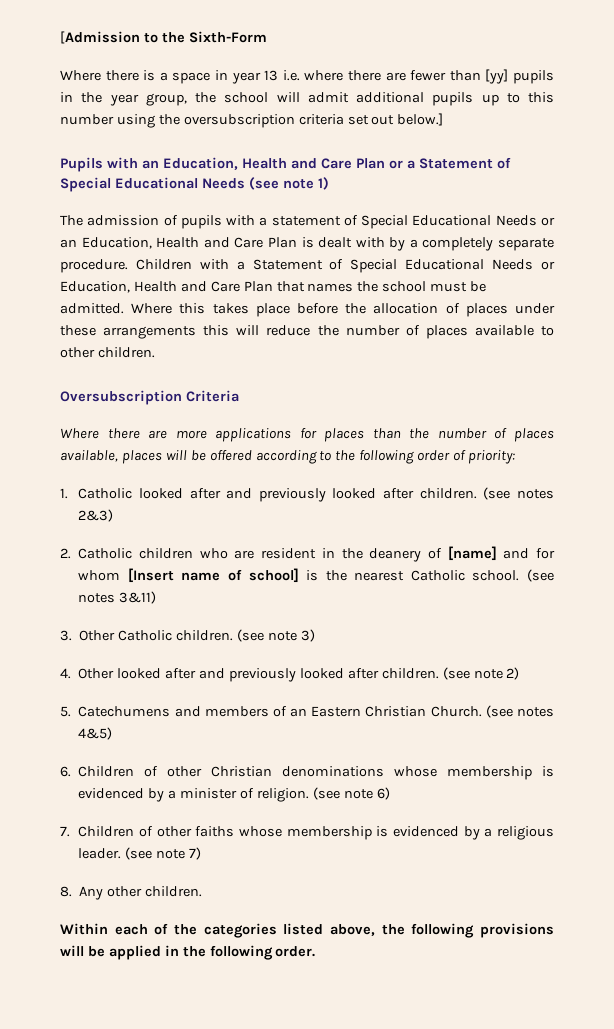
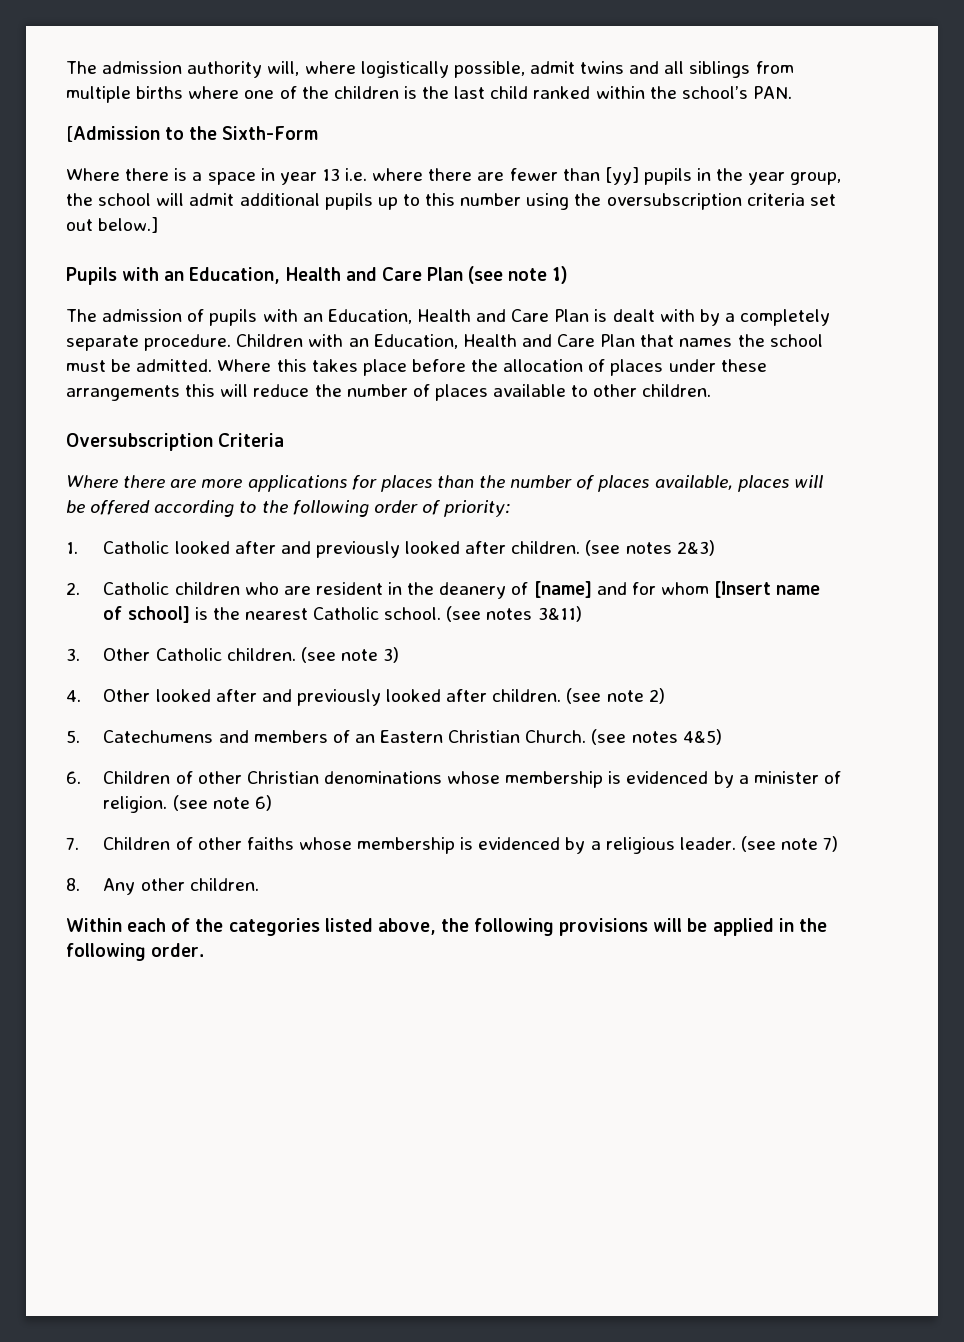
(60, 37) none -> [66,61,794,78] [66,86,792,103] The admission authority will, where logistically possible, admit twins and all siblings from multiple births where one of the children is the last child ranked within the school’s PAN. //
[389,157,511,169] [60,177,245,192] or a Statement of Special Educational Needs -> (463, 274) none
[259,215,555,229] a statement of Special Educational Needs or -> (298, 315) none
[236,259,556,273] a Statement of Special Educational Needs or -> [348,338,369,347] an

